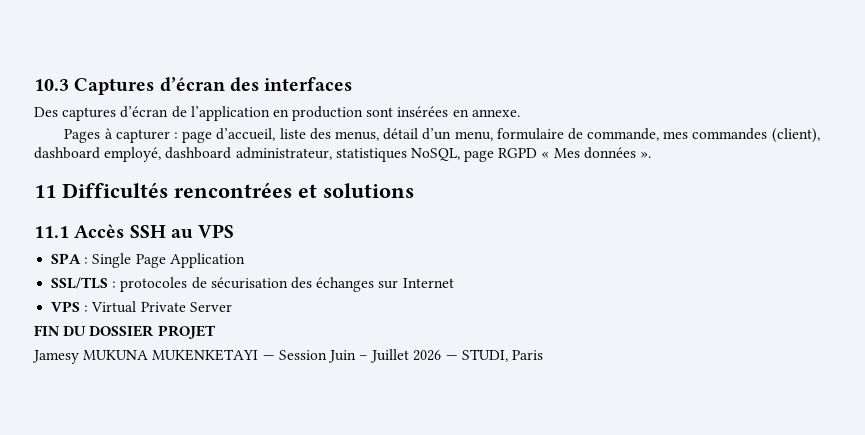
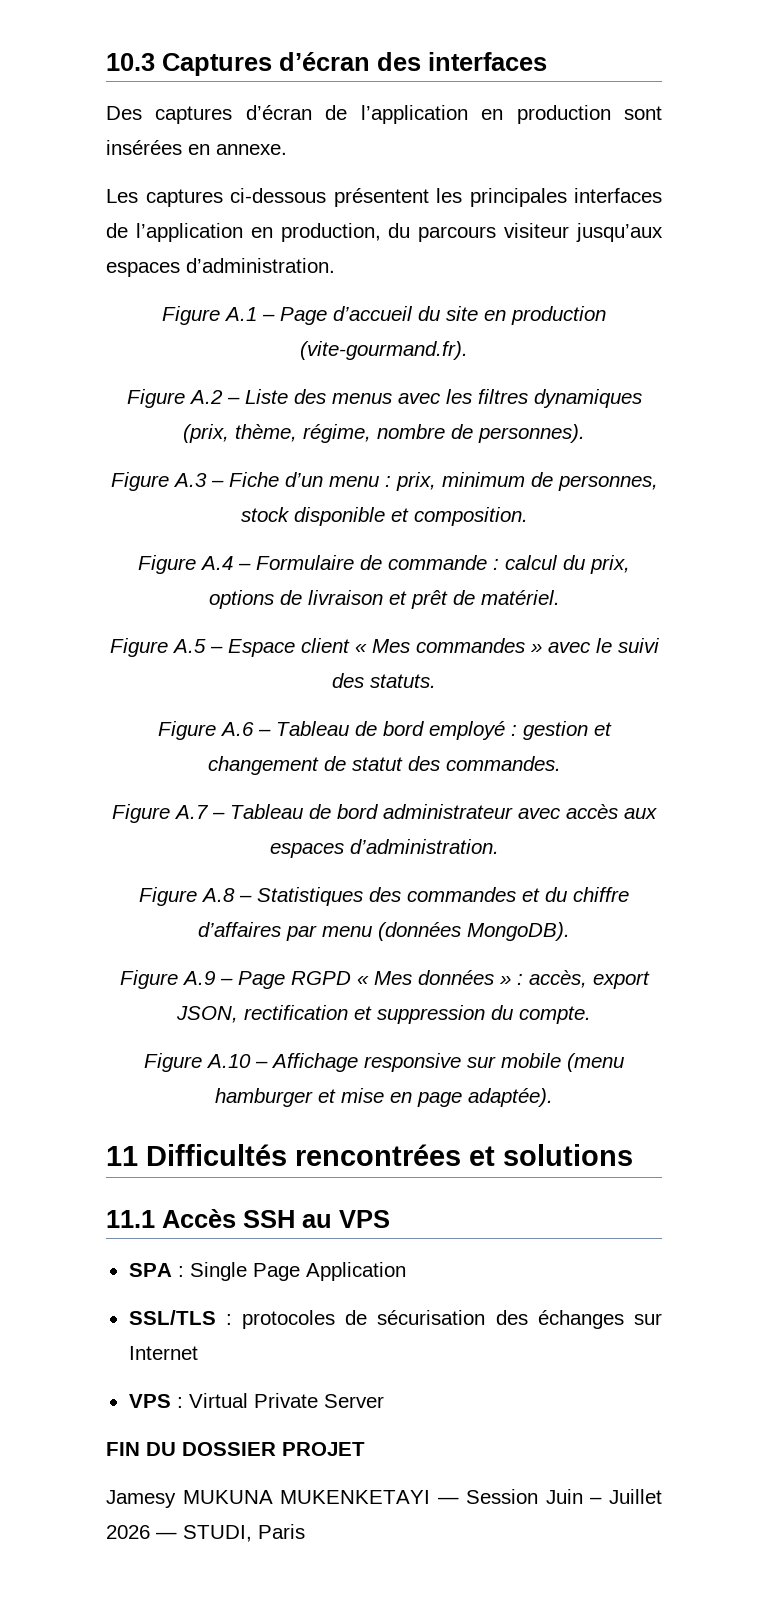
[64,128,820,143] [34,147,652,162] Pages à capturer : page d’accueil, liste des menus, détail d’un menu, formulaire de commande, mes commandes (client), dashboard employé, dashboard administrateur, statistiques NoSQL, page RGPD « Mes données ». -> [106,188,662,207] [106,223,663,242] [106,258,335,277] [162,306,606,325] [300,341,468,360] [126,389,642,408] [183,424,585,443] [110,472,658,491] [240,507,528,526] [138,555,630,574] [208,590,560,609] [109,638,660,657] [332,673,436,688] [157,721,612,740] [207,756,561,775] [112,804,657,823] [269,839,499,858] [139,887,629,906] [198,922,570,941] [119,970,650,989] [176,1005,591,1024] [144,1053,624,1072] [215,1088,553,1107] Les captures ci-dessous présentent les principales interfaces de l’application en production, du parcours visiteur jusqu’aux espaces d’administration. // Figure A.1 – Page d’accueil du site en production (vite-gourmand.fr). // Figure A.2 – Liste des menus avec les filtres dynamiques (prix, thème, régime, nombre de personnes). // Figure A.3 – Fiche d’un menu : prix, minimum de personnes, stock disponible et composition. // Figure A.4 – Formulaire de commande : calcul du prix, options de livraison et prêt de matériel. // Figure A.5 – Espace client « Mes commandes » avec le suivi des statuts. // Figure A.6 – Tableau de bord employé : gestion et changement de statut des commandes. // Figure A.7 – Tableau de bord administrateur avec accès aux espaces d’administration. // Figure A.8 – Statistiques des commandes et du chiffre d’affaires par menu (données MongoDB). // Figure A.9 – Page RGPD « Mes données » : accès, export JSON, rectification et suppression du compte. // Figure A.10 – Affichage responsive sur mobile (menu hamburger et mise en page adaptée).

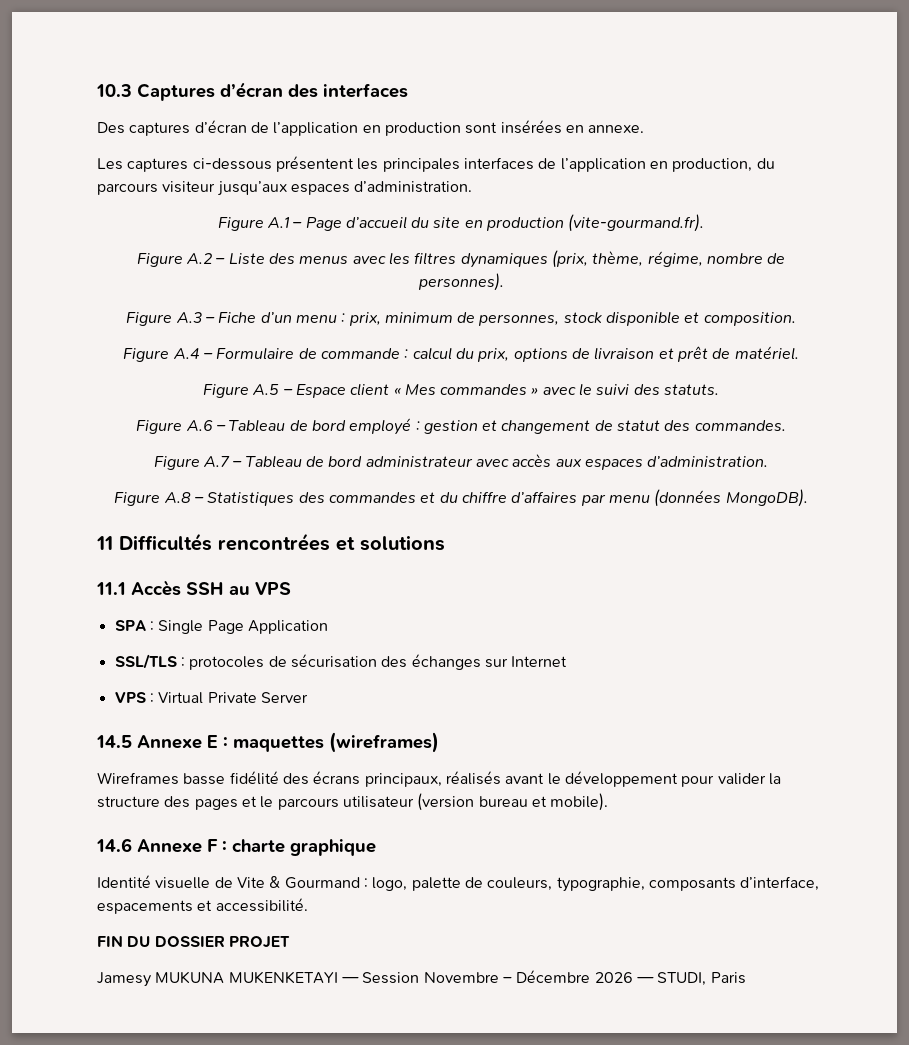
[119,970,650,989] [176,1005,591,1024] [144,1053,624,1072] [215,1088,553,1107] // Figure A.9 – Page RGPD « Mes données » : accès, export JSON, rectification et suppression du compte. // Figure A.10 – Affichage responsive sur mobile (menu hamburger et mise en page adaptée). -> (808, 498) none
(384, 1401) none -> [96,732,439,753] [97,771,781,787] [97,793,609,811] [96,838,376,856] [97,875,820,892] [97,898,308,914] // 14.5 Annexe E : maquettes (wireframes) // Wireframes basse fidélité des écrans principaux, réalisés avant le développement pour valider la structure des pages et le parcours utilisateur (version bureau et mobile). // 14.6 Annexe F : charte graphique // Identité visuelle de Vite & Gourmand : logo, palette de couleurs, typographie, composants d’interface, espacements et accessibilité.
[545,1489,662,1504] Juin – Juillet -> [423,970,591,983] Novembre – Décembre

